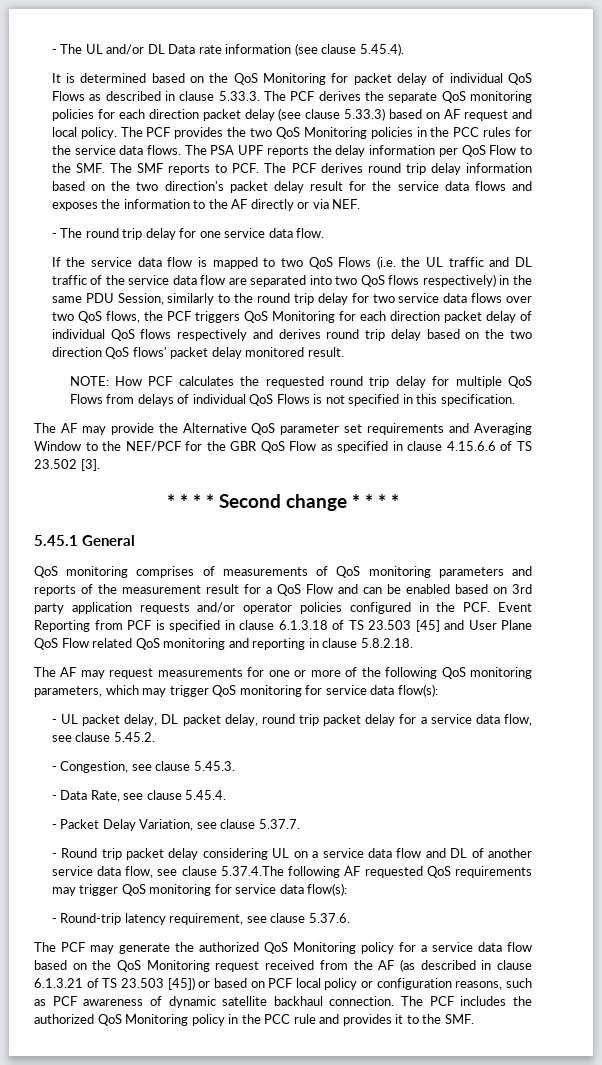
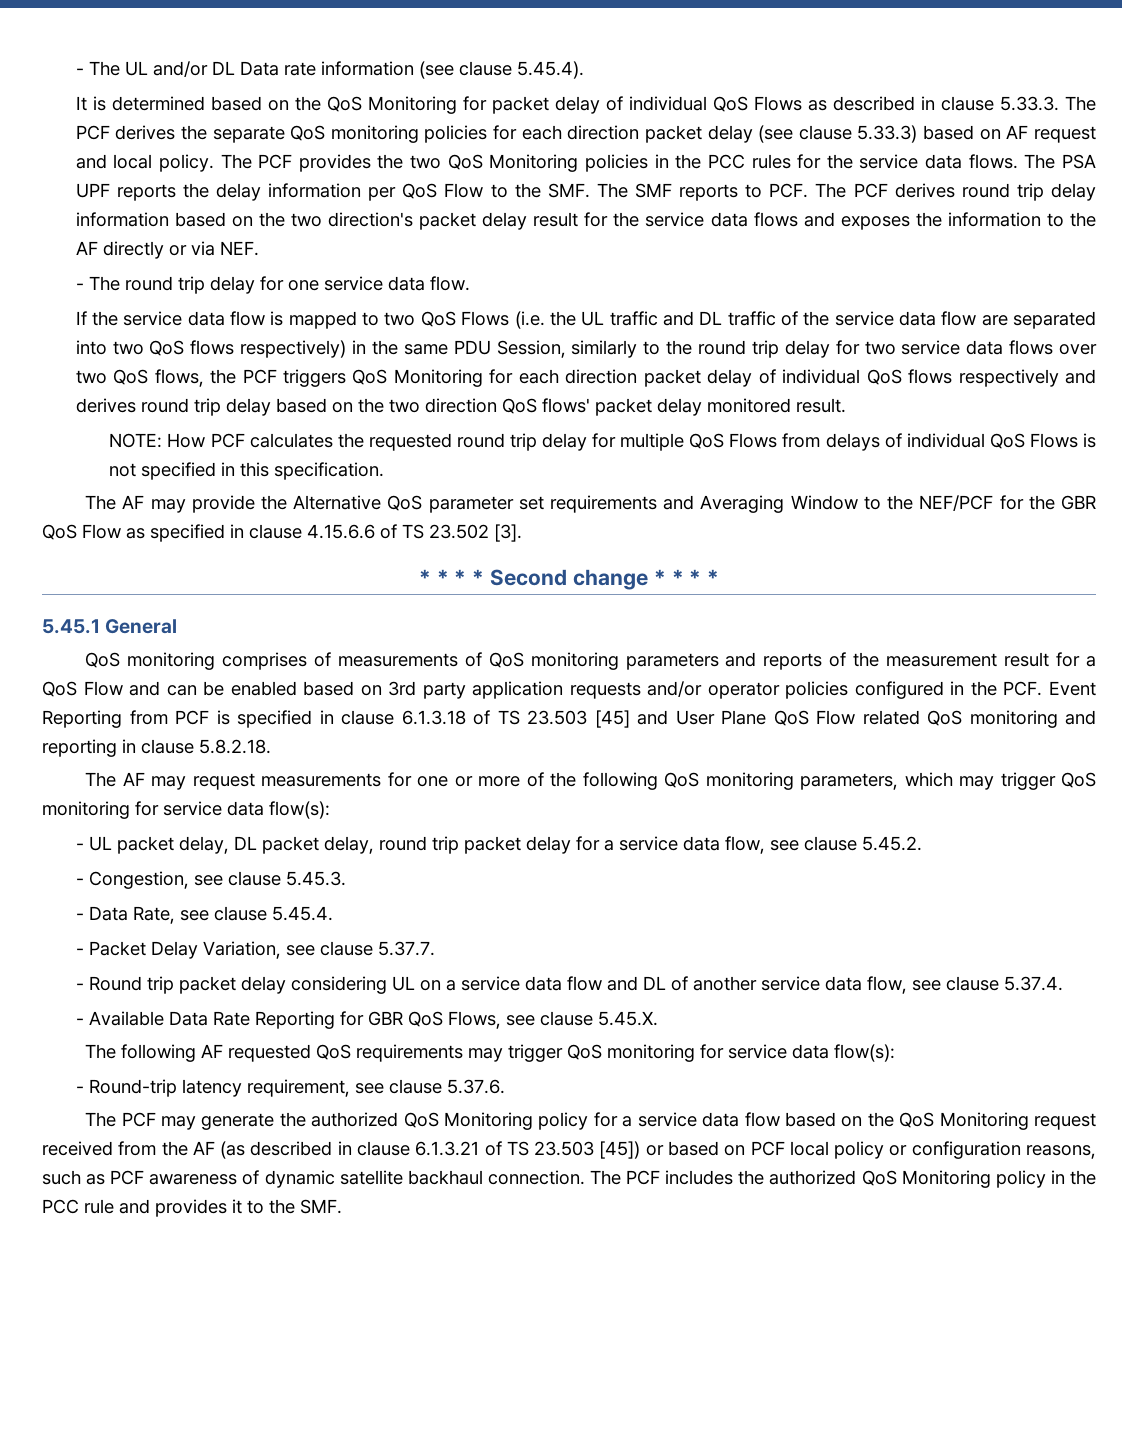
[220,866,284,876] 5.37.4.The -> [1003,976,1063,991] [75,1011,658,1029] [85,1044,117,1059] 5.37.4. // - Available Data Rate Reporting for GBR QoS Flows, see clause 5.45.X. // The

